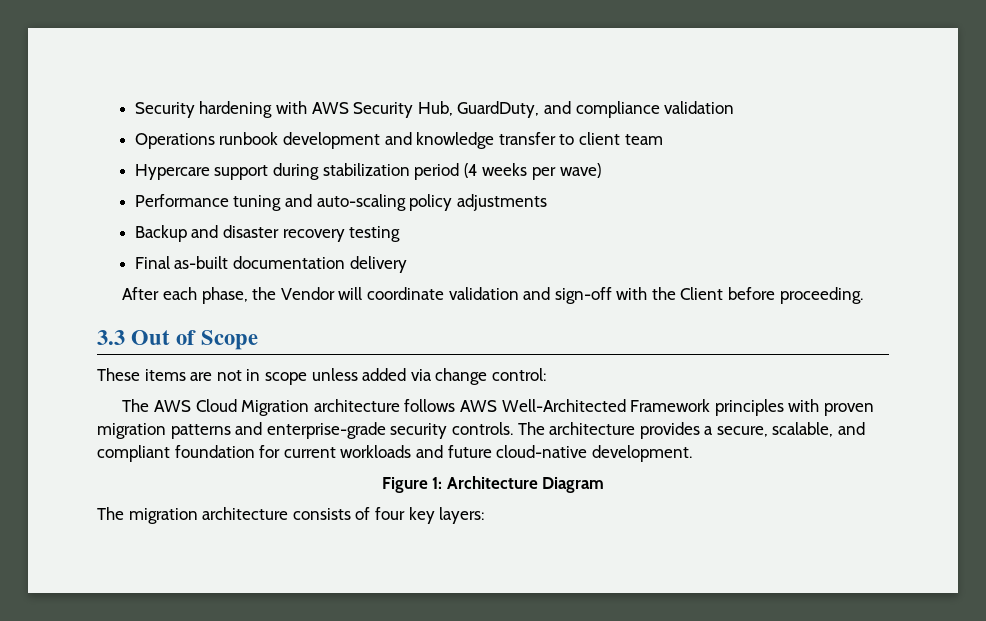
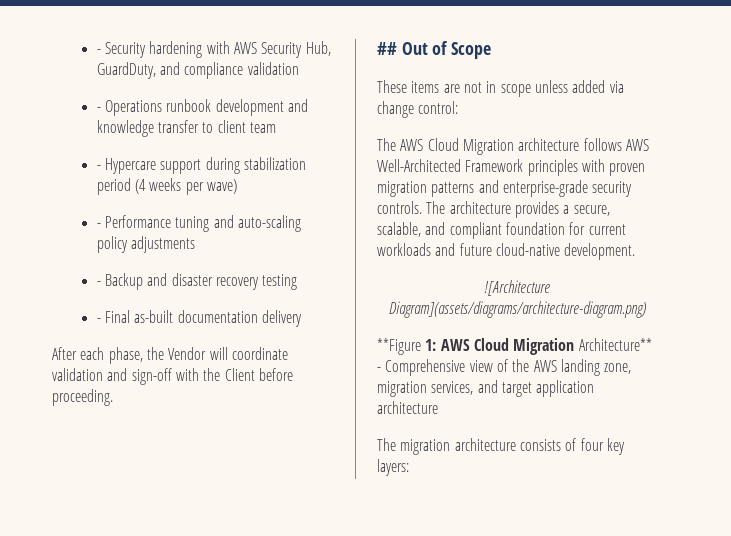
(134, 110) none -> [96,49,101,54] -
(735, 107) none -> [96,107,101,112] -
(663, 139) none -> [96,165,101,170] -
(601, 170) none -> [96,223,101,228] -
(547, 202) none -> [96,281,101,286] -
(401, 234) none -> [96,318,101,323] -
[97,330,125,345] 3.3 -> [377,42,397,55] ##
[381,476,605,493] Figure 1: Architecture Diagram -> [484,280,550,296] [388,301,646,318] [377,338,652,355] [377,359,632,376] [377,380,595,397] [377,401,438,414] ![Architecture Diagram](assets/diagrams/architecture-diagram.png) // **Figure 1: AWS Cloud Migration Architecture** - Comprehensive view of the AWS landing zone, migration services, and target application architecture

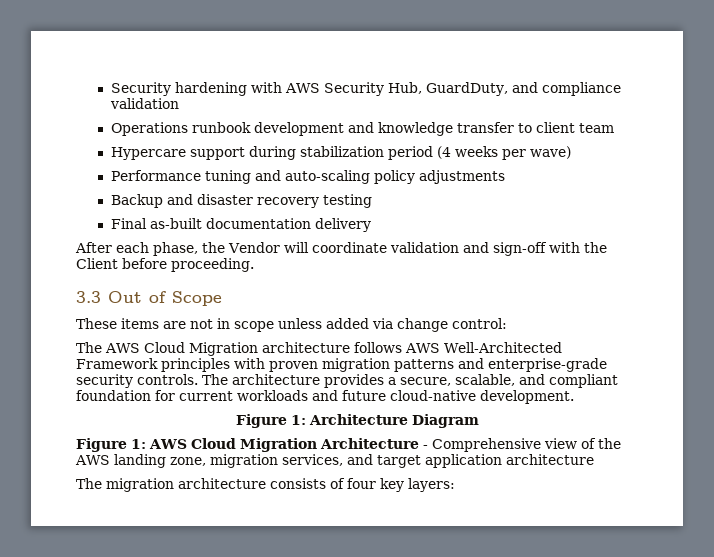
[96,49,101,54] - -> (110, 89) none
[96,107,101,112] - -> (179, 103) none
[96,165,101,170] - -> (614, 128) none
[96,223,101,228] - -> (571, 152) none
[96,281,101,286] - -> (505, 177) none
[96,318,101,323] - -> (372, 201) none
[377,42,397,55] ## -> [76,291,101,303] 3.3
[484,280,550,296] [388,301,646,318] [377,338,421,355] ![Architecture Diagram](assets/diagrams/architecture-diagram.png) // **Figure -> [235,414,479,428] [76,438,127,452] Figure 1: Architecture Diagram // Figure
[578,338,652,351] Architecture** -> [320,438,419,449] Architecture

